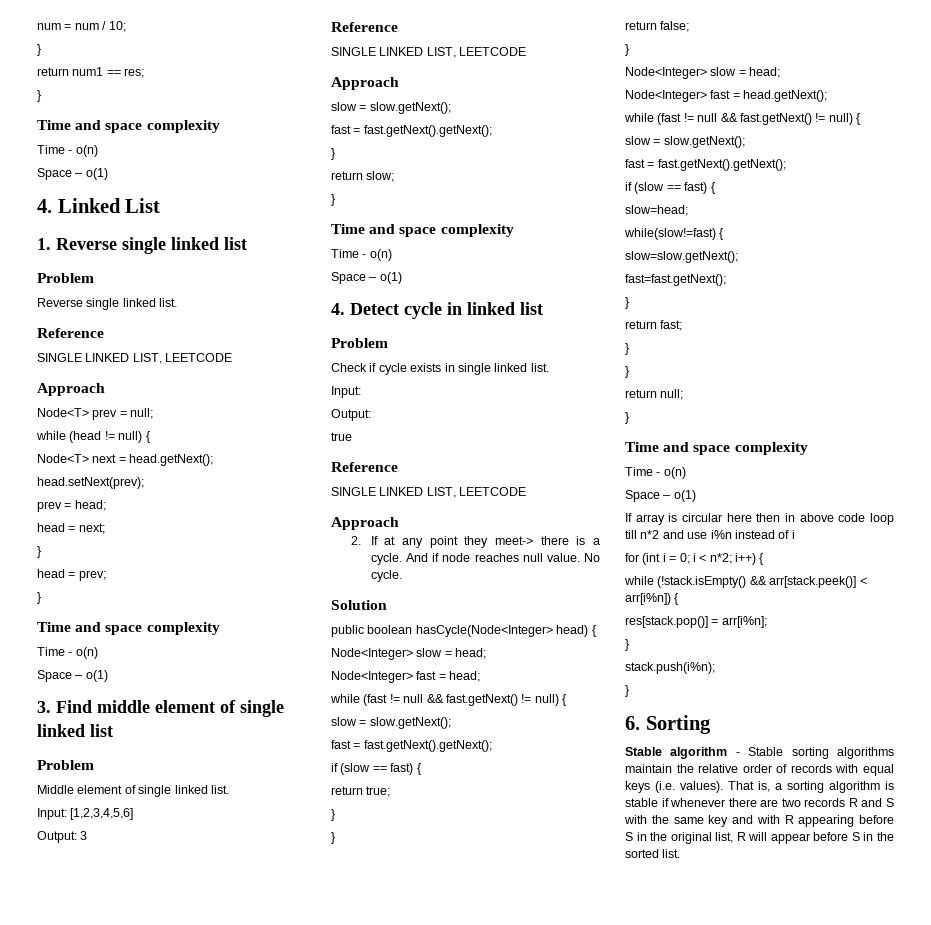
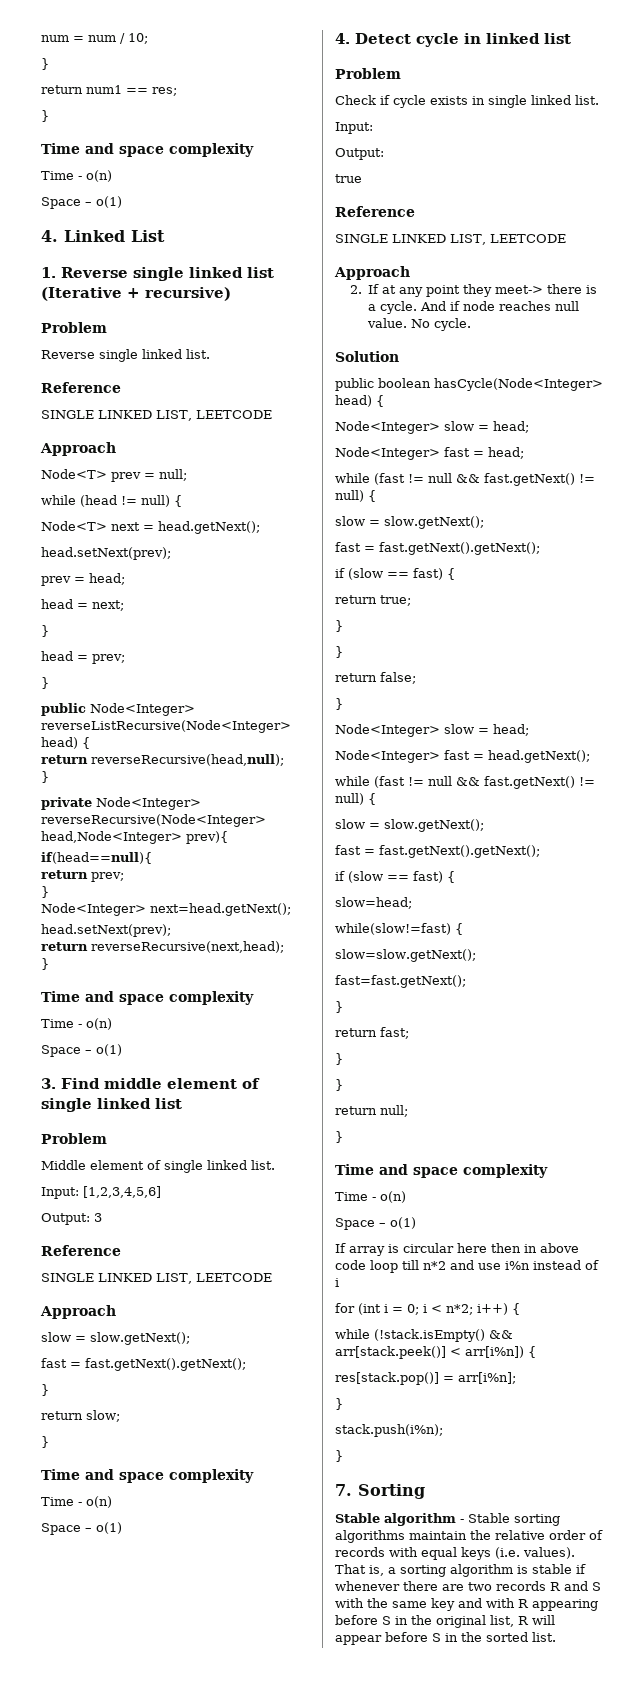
(247, 243) none -> [41,287,231,301] (Iterative + recursive)
(41, 598) none -> [41,703,195,716] [41,720,291,733] [41,737,90,749] [41,754,284,766] [41,771,49,783] [41,797,201,810] [41,814,266,827] [41,831,228,844] [41,852,152,864] [41,870,124,882] [41,886,49,898] [41,903,291,916] [41,924,171,937] [41,941,284,953] [41,958,49,970] // public Node<Integer> reverseListRecursive(Node<Integer> head) { // return reverseRecursive(head,null); // } // private Node<Integer> reverseRecursive(Node<Integer> head,Node<Integer> prev){ // if(head==null){ // return prev; // } // Node<Integer> next=head.getNext(); // head.setNext(prev); // return reverseRecursive(next,head); // }
[625,716,640,730] 6. -> [335,1484,352,1496] 7.

